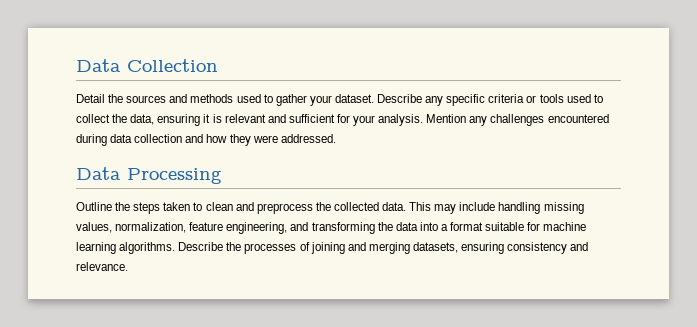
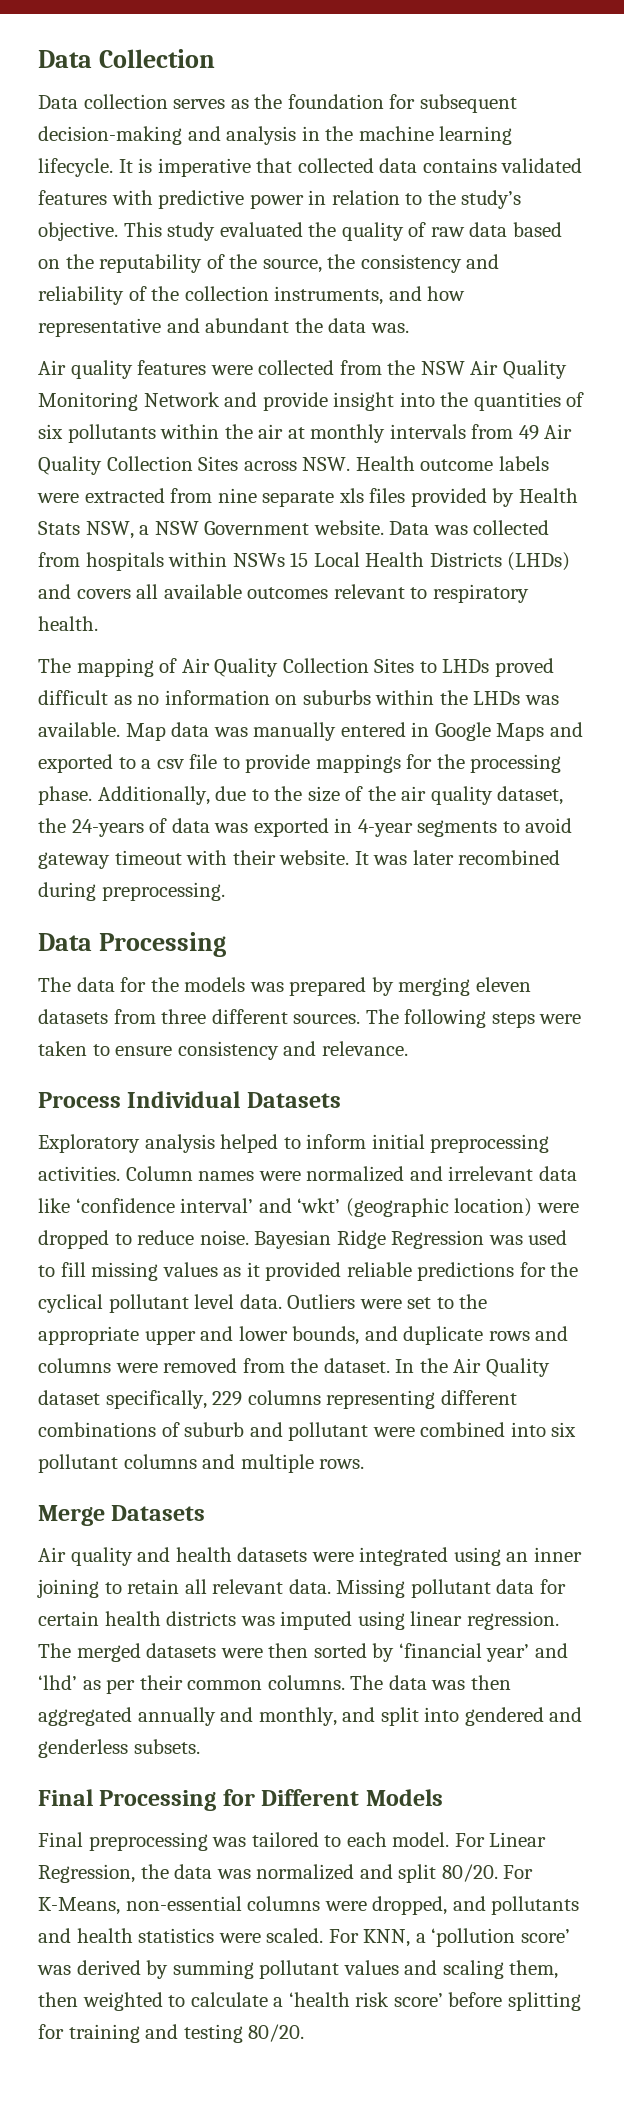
[76,94,603,106] [76,114,609,126] [76,134,336,146] [76,167,222,184] [76,202,584,214] [76,222,587,234] [76,242,589,254] [76,262,128,271] Detail the sources and methods used to gather your dataset. Describe any specific criteria or tools used to collect the data, ensuring it is relevant and sufficient for your analysis. Mention any challenges encountered during data collection and how they were addressed. // Data Processing // Outline the steps taken to clean and preprocess the collected data. This may include handling missing values, normalization, feature engineering, and transforming the data into a format suitable for machine learning algorithms. Describe the processes of joining and merging datasets, ensuring consistency and relevance. -> [38,94,517,113] [38,126,513,145] [38,158,583,177] [38,190,522,209] [38,222,562,241] [38,254,500,273] [38,286,466,305] [38,318,409,337] [38,360,567,379] [38,392,585,411] [38,424,573,443] [38,456,549,475] [37,488,578,507] [38,520,550,539] [38,552,571,571] [38,584,529,603] [38,616,98,631] [38,658,554,677] [38,690,559,705] [38,722,583,741] [38,754,562,773] [38,786,564,805] [38,818,573,837] [38,850,561,869] [38,882,225,901] [38,932,227,957] [38,977,531,996] [38,1009,582,1028] [38,1041,408,1060] [38,1091,341,1108] [38,1134,550,1153] [38,1166,577,1182] [38,1198,579,1217] [38,1230,568,1249] [38,1262,579,1281] [38,1294,488,1313] [38,1326,569,1345] [38,1358,550,1377] [38,1390,517,1409] [38,1422,577,1441] [38,1454,365,1473] [38,1505,206,1526] [38,1547,582,1566] [37,1579,566,1598] [38,1611,559,1630] [38,1643,568,1662] [38,1675,511,1694] [38,1707,583,1726] [38,1739,200,1758] [38,1789,443,1811] [38,1832,547,1851] [38,1864,534,1883] [38,1896,580,1915] [38,1928,570,1947] [37,1960,559,1979] [38,1992,581,2011] [38,2024,305,2043] Data collection serves as the foundation for subsequent decision-making and analysis in the machine learning lifecycle. It is imperative that collected data contains validated features with predictive power in relation to the study’s objective. This study evaluated the quality of raw data based on the reputability of the source, the consistency and reliability of the collection instruments, and how representative and abundant the data was. // Air quality features were collected from the NSW Air Quality Monitoring Network and provide insight into the quantities of six pollutants within the air at monthly intervals from 49 Air Quality Collection Sites across NSW. Health outcome labels were extracted from nine separate xls files provided by Health Stats NSW, a NSW Government website. Data was collected from hospitals within NSWs 15 Local Health Districts (LHDs) and covers all available outcomes relevant to respiratory health. // The mapping of Air Quality Collection Sites to LHDs proved difficult as no information on suburbs within the LHDs was available. Map data was manually entered in Google Maps and exported to a csv file to provide mappings for the processing phase. Additionally, due to the size of the air quality dataset, the 24-years of data was exported in 4-year segments to avoid gateway timeout with their website. It was later recombined during preprocessing. // Data Processing // The data for the models was prepared by merging eleven datasets from three different sources. The following steps were taken to ensure consistency and relevance. // Process Individual Datasets // Exploratory analysis helped to inform initial preprocessing activities. Column names were normalized and irrelevant data like ‘confidence interval’ and ‘wkt’ (geographic location) were dropped to reduce noise. Bayesian Ridge Regression was used to fill missing values as it provided reliable predictions for the cyclical pollutant level data. Outliers were set to the appropriate upper and lower bounds, and duplicate rows and columns were removed from the dataset. In the Air Quality dataset specifically, 229 columns representing different combinations of suburb and pollutant were combined into six pollutant columns and multiple rows. // Merge Datasets // Air quality and health datasets were integrated using an inner joining to retain all relevant data. Missing pollutant data for certain health districts was imputed using linear regression. The merged datasets were then sorted by ‘financial year’ and ‘lhd’ as per their common columns. The data was then aggregated annually and monthly, and split into gendered and genderless subsets. // Final Processing for Different Models // Final preprocessing was tailored to each model. For Linear Regression, the data was normalized and split 80/20. For K-Means, non-essential columns were dropped, and pollutants and health statistics were scaled. For KNN, a ‘pollution score’ was derived by summing pollutant values and scaling them, then weighted to calculate a ‘health risk score’ before splitting for training and testing 80/20.

